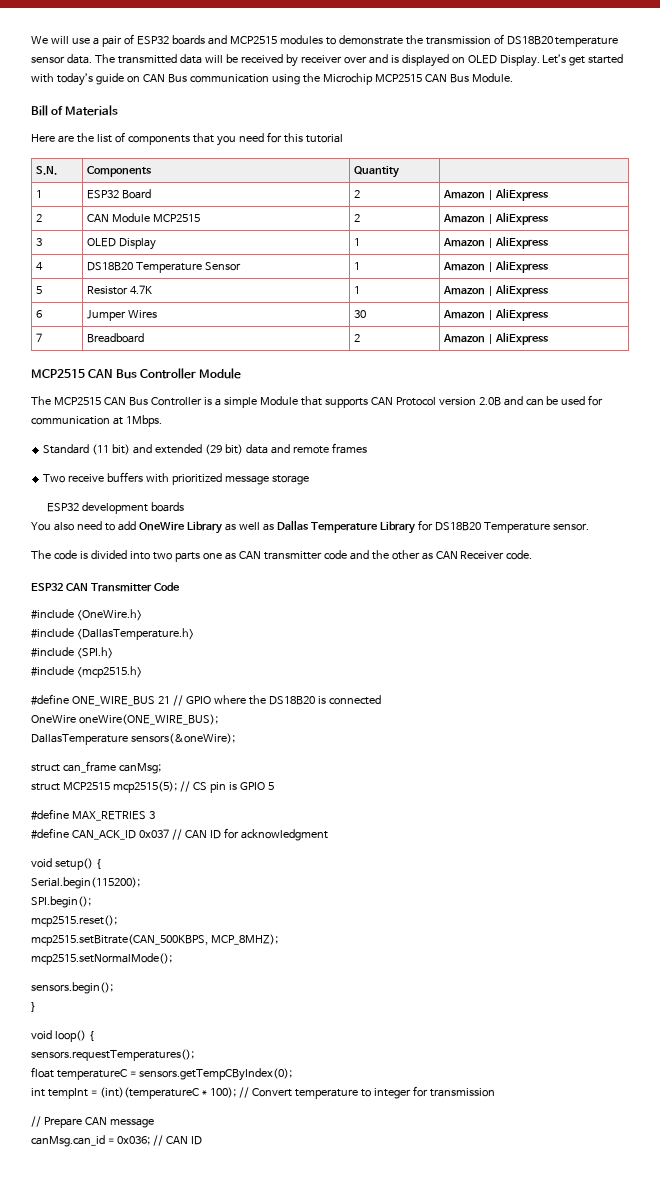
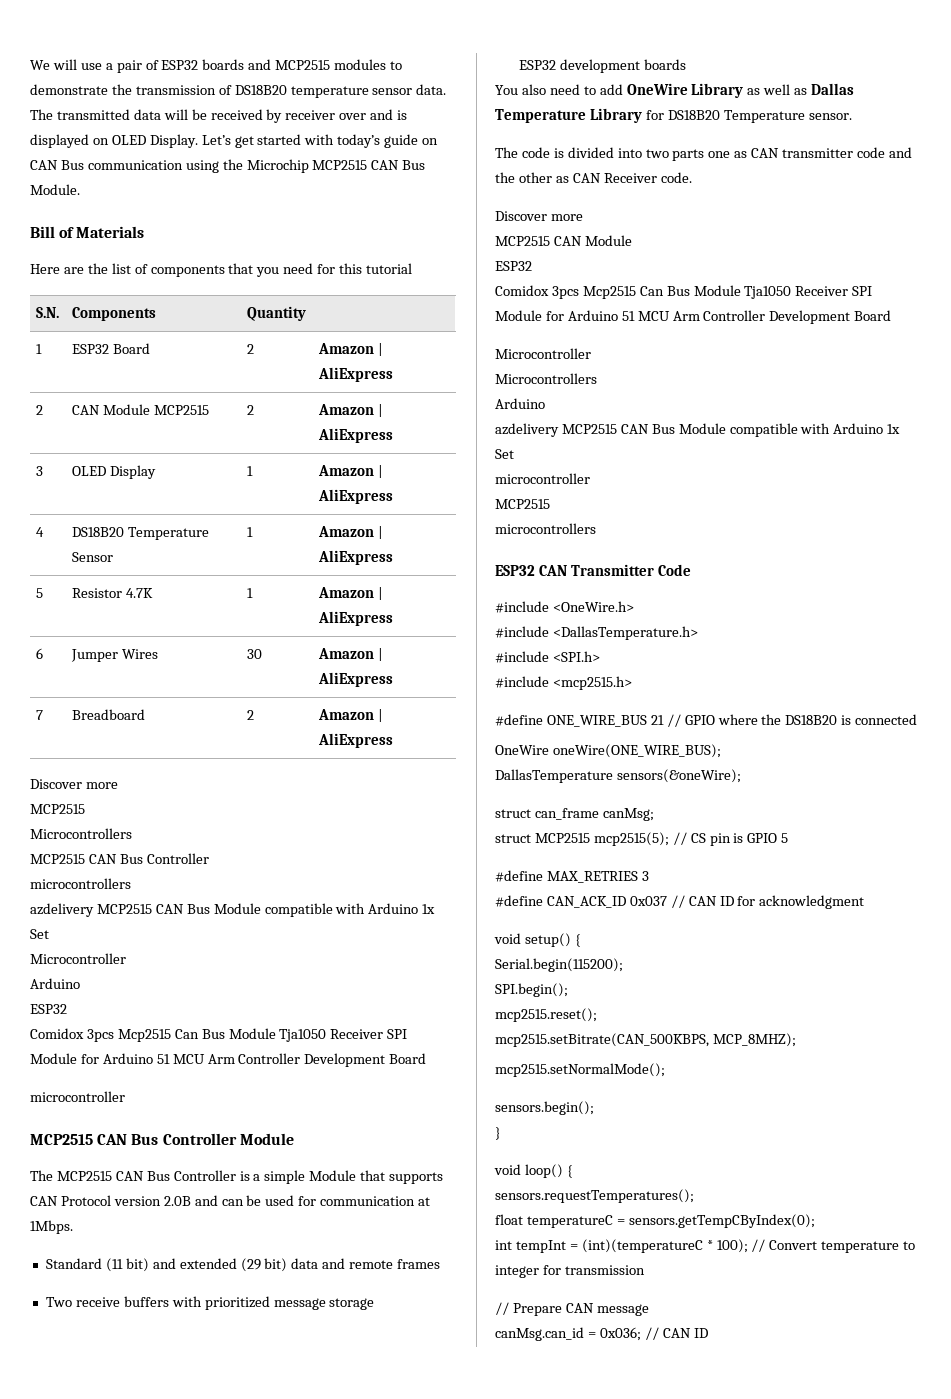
(550, 338) none -> [30,779,118,789] [30,804,85,814] [30,828,132,839] [30,853,209,864] [30,878,131,889] [30,903,436,917] [30,929,49,939] [30,953,126,964] [30,978,80,989] [30,1004,67,1014] [30,1028,408,1042] [30,1053,427,1067] [30,1091,125,1102] // Discover more // MCP2515 // Microcontrollers // MCP2515 CAN Bus Controller // microcontrollers // azdelivery MCP2515 CAN Bus Module compatible with Arduino 1x Set // Microcontroller // Arduino // ESP32 // Comidox 3pcs Mcp2515 Can Bus Module Tja1050 Receiver SPI Module for Arduino 51 MCU Arm Controller Development Board // microcontroller
(533, 555) none -> [495,211,583,221] [495,235,632,246] [495,261,532,271] [495,285,873,299] [495,310,892,324] [495,348,591,359] [495,373,597,384] [495,398,545,409] [495,423,901,437] [495,449,514,459] [495,473,590,484] [495,499,550,509] [495,523,596,534] // Discover more // MCP2515 CAN Module // ESP32 // Comidox 3pcs Mcp2515 Can Bus Module Tja1050 Receiver SPI Module for Arduino 51 MCU Arm Controller Development Board // Microcontroller // Microcontrollers // Arduino // azdelivery MCP2515 CAN Bus Module compatible with Arduino 1x Set // microcontroller // MCP2515 // microcontrollers

